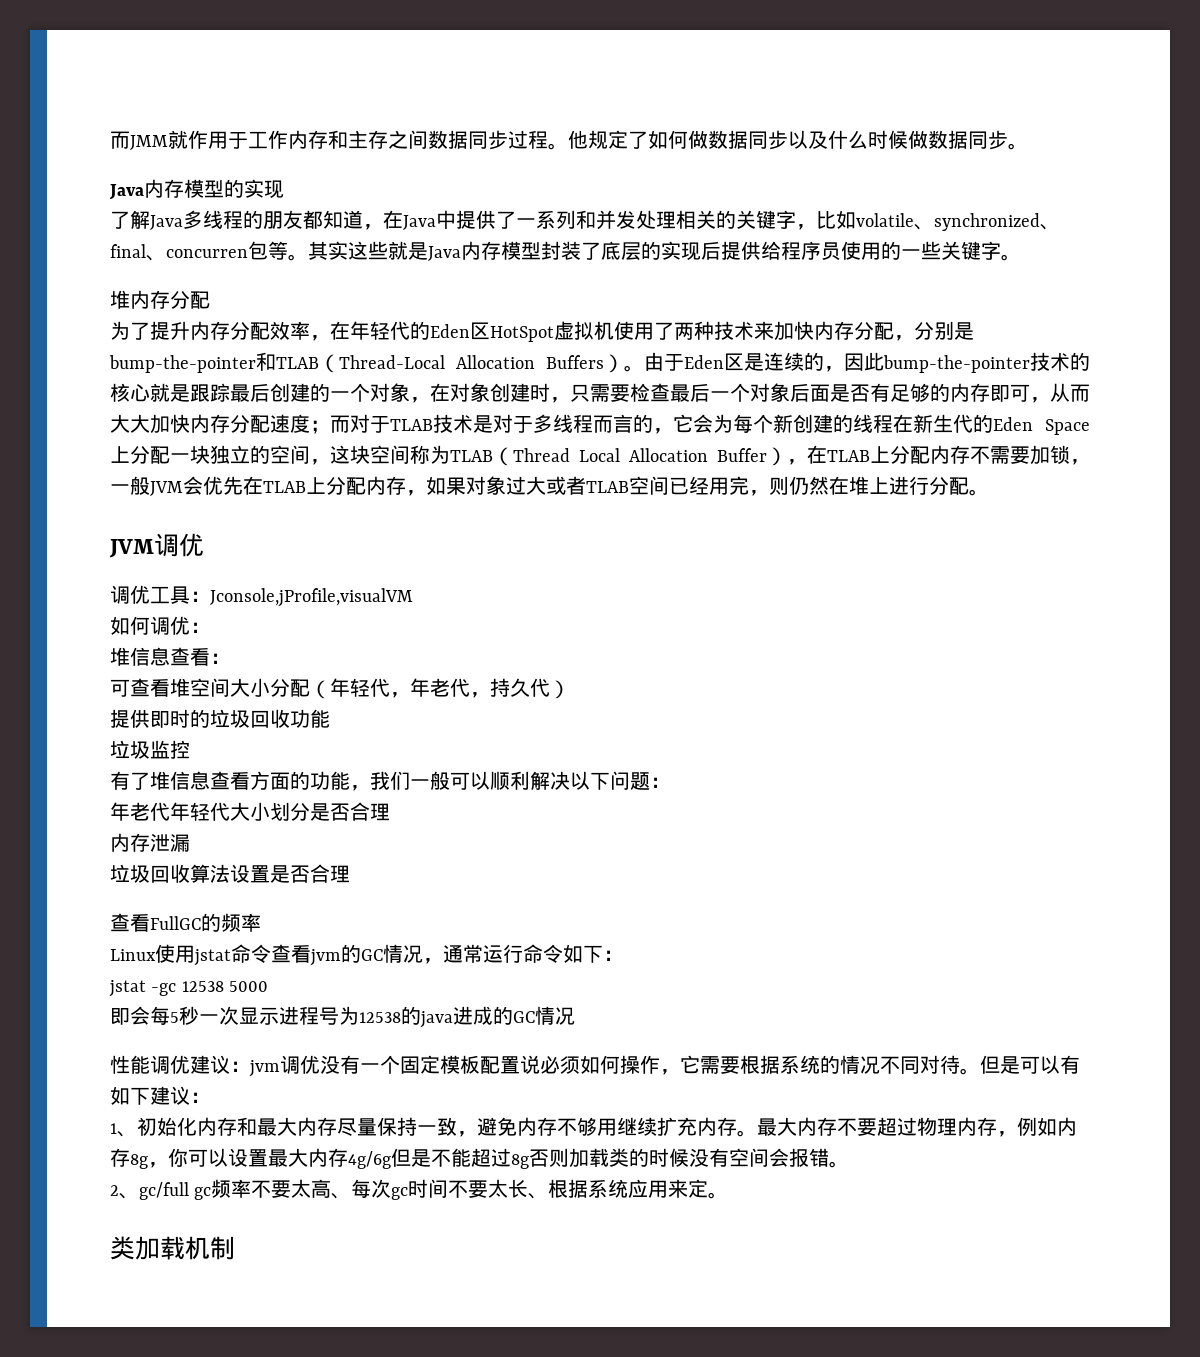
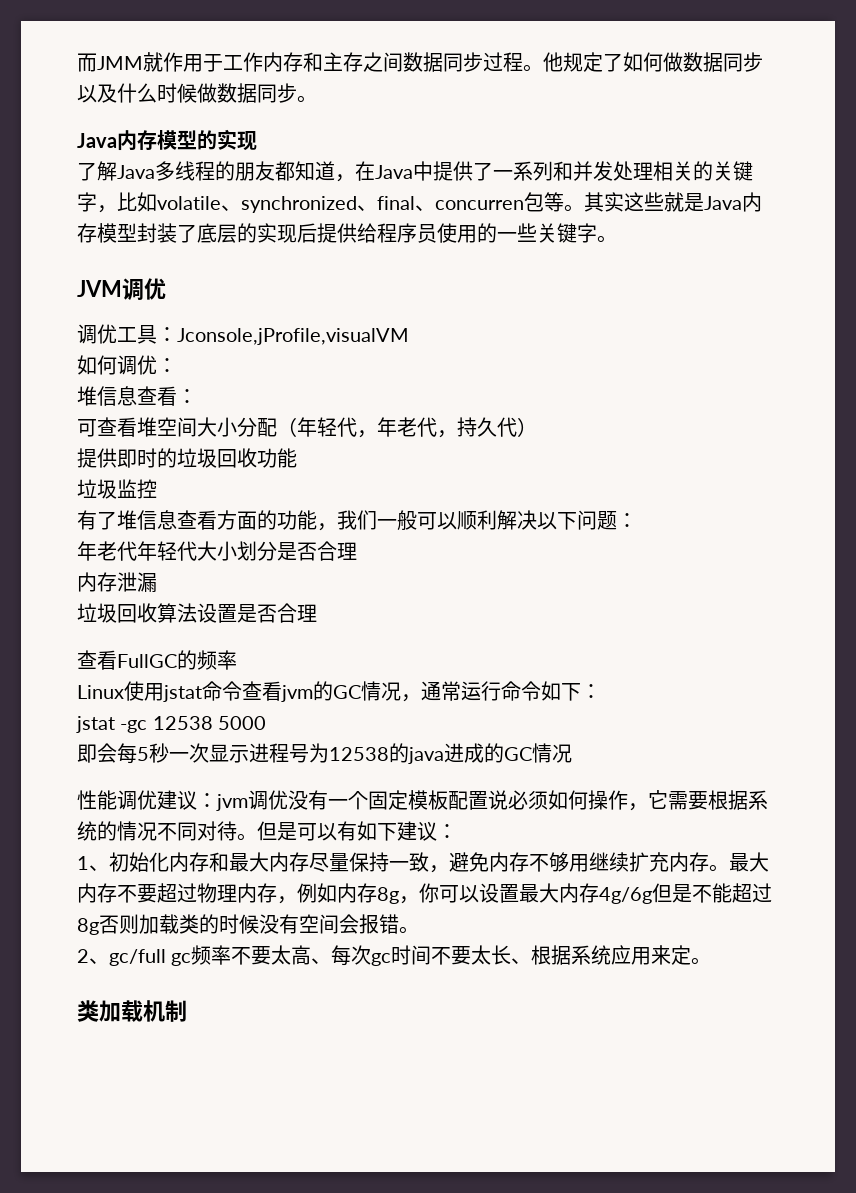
[110,290,210,309] [110,321,974,342] [109,352,1090,373] [110,383,1090,403] [110,414,1090,435] [110,445,1090,466] [110,476,989,496] // 堆内存分配 // 为了提升内存分配效率，在年轻代的Eden区HotSpot虚拟机使用了两种技术来加快内存分配，分别是bump-the-pointer和TLAB（Thread-Local Allocation Buffers）。由于Eden区是连续的，因此bump-the-pointer技术的核心就是跟踪最后创建的一个对象，在对象创建时，只需要检查最后一个对象后面是否有足够的内存即可，从而大大加快内存分配速度；而对于TLAB技术是对于多线程而言的，它会为每个新创建的线程在新生代的Eden Space上分配一块独立的空间，这块空间称为TLAB（Thread Local Allocation Buffer），在TLAB上分配内存不需要加锁，一般JVM会优先在TLAB上分配内存，如果对象过大或者TLAB空间已经用完，则仍然在堆上进行分配。 -> (617, 239) none

